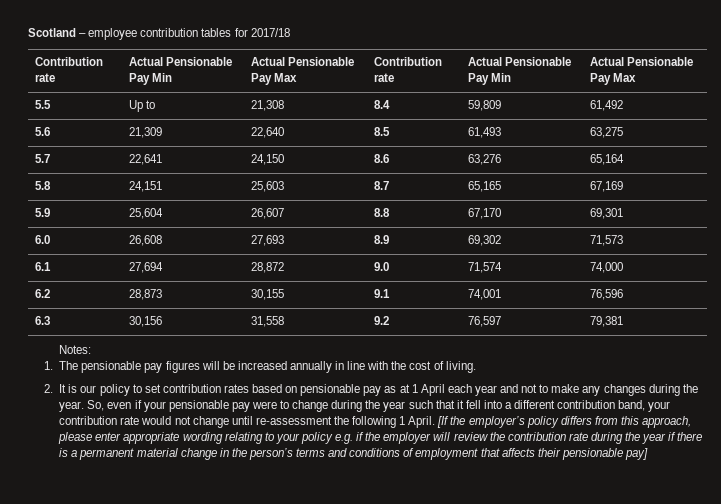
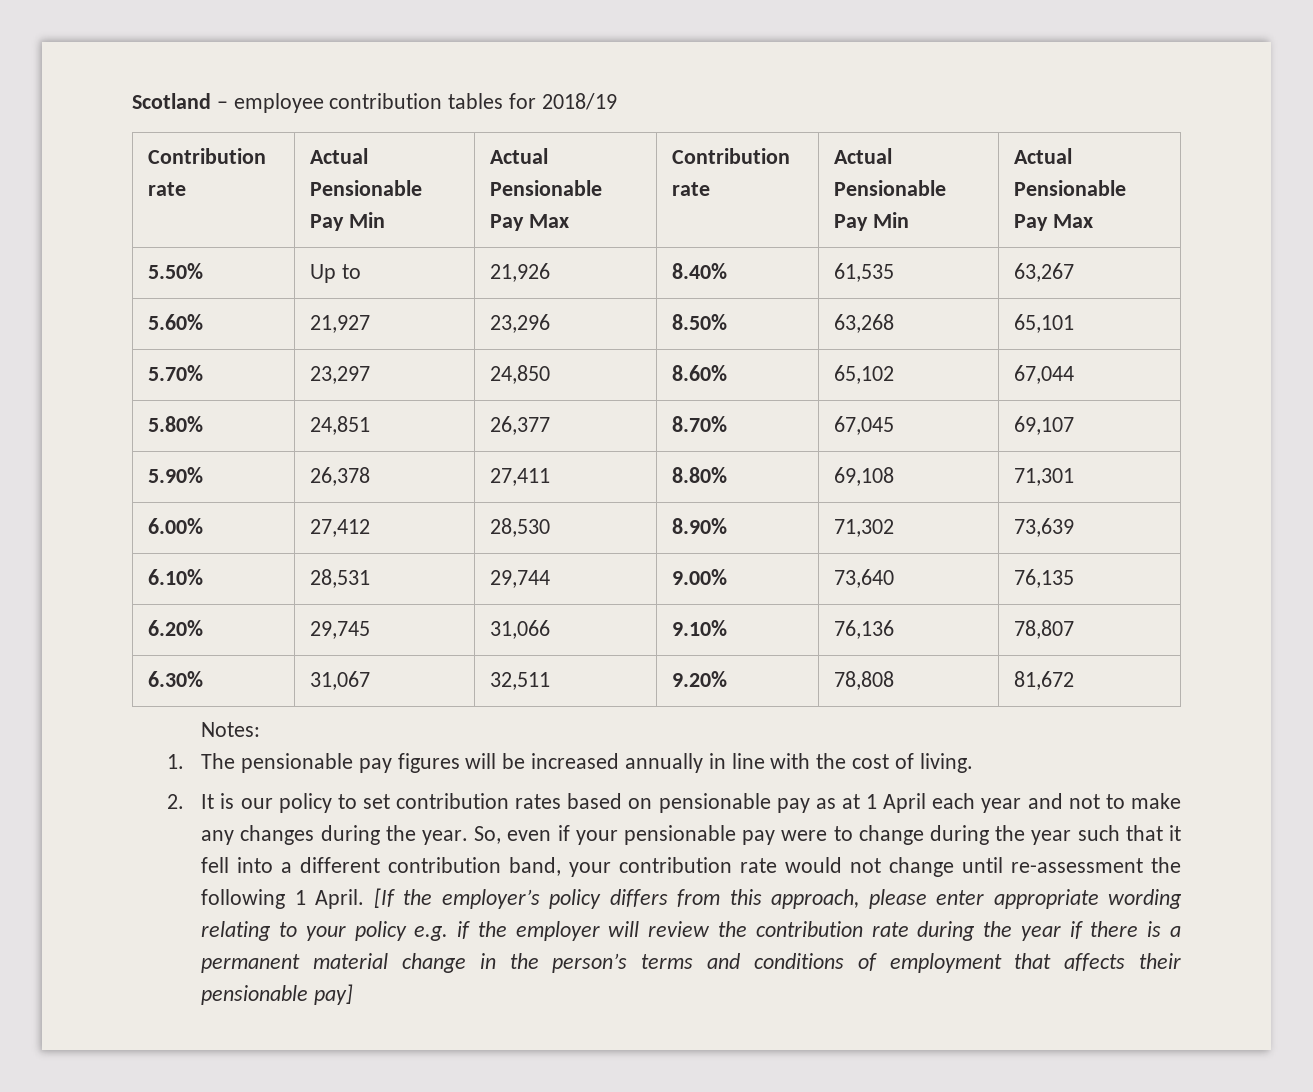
[250,28,290,37] 2017/18 -> [541,93,617,110] 2018/19
[34,100,51,109] 5.5 -> [148,263,204,279] 5.50%
[250,100,284,111] [373,100,390,109] [467,100,501,111] [589,100,623,111] [34,127,50,136] [128,127,162,138] [250,127,284,138] [373,127,390,136] [467,127,501,138] [589,127,623,138] [34,154,50,163] [128,154,162,165] [250,154,284,165] [373,154,389,163] [467,154,501,165] [589,154,624,165] [34,181,51,190] [128,181,162,192] [250,181,284,192] [373,181,389,190] [467,181,501,192] [589,181,623,192] [34,208,50,217] [128,208,163,219] [250,208,284,219] [373,208,390,217] [467,208,501,219] [589,208,623,219] [34,235,50,244] [128,235,162,246] [250,235,284,246] [373,235,389,244] [467,235,501,246] [589,235,623,246] [34,262,51,271] [128,262,163,273] [250,262,284,273] [373,262,389,271] [467,262,502,273] [589,262,623,273] [34,289,50,298] [128,289,162,300] [250,289,284,300] [373,289,390,298] [467,289,501,300] [589,289,623,300] [34,316,50,325] [128,316,162,327] [250,316,284,327] [373,316,389,325] [467,316,501,327] [589,316,623,327] 21,308 | 8.4 | 59,809 | 61,492 // 5.6 | 21,309 | 22,640 | 8.5 | 61,493 | 63,275 // 5.7 | 22,641 | 24,150 | 8.6 | 63,276 | 65,164 // 5.8 | 24,151 | 25,603 | 8.7 | 65,165 | 67,169 // 5.9 | 25,604 | 26,607 | 8.8 | 67,170 | 69,301 // 6.0 | 26,608 | 27,693 | 8.9 | 69,302 | 71,573 // 6.1 | 27,694 | 28,872 | 9.0 | 71,574 | 74,000 // 6.2 | 28,873 | 30,155 | 9.1 | 74,001 | 76,596 // 6.3 | 30,156 | 31,558 | 9.2 | 76,597 | 79,381 -> [490,263,551,282] [672,263,728,279] [834,263,895,282] [1014,263,1075,282] [148,314,204,330] [310,315,371,333] [490,314,551,333] [672,314,728,330] [834,314,895,333] [1014,314,1075,333] [148,365,204,381] [310,366,371,384] [490,365,551,384] [672,365,728,381] [834,365,895,384] [1014,365,1075,384] [148,416,204,432] [310,416,371,435] [490,416,551,435] [672,416,728,432] [834,416,895,435] [1014,416,1075,435] [148,467,204,483] [310,467,371,486] [490,468,551,486] [672,467,728,483] [834,467,895,486] [1014,468,1075,486] [148,518,204,534] [310,519,371,537] [490,518,551,537] [672,518,728,534] [834,519,895,537] [1014,518,1075,537] [148,569,204,585] [310,569,371,588] [490,570,551,588] [672,569,728,585] [834,569,895,588] [1014,569,1075,588] [148,620,204,636] [310,621,371,639] [490,620,551,639] [672,620,728,636] [834,620,895,639] [1014,620,1075,639] [148,671,204,687] [310,671,371,690] [490,672,551,690] [672,671,728,687] [834,671,895,690] [1014,671,1075,690] 21,926 | 8.40% | 61,535 | 63,267 // 5.60% | 21,927 | 23,296 | 8.50% | 63,268 | 65,101 // 5.70% | 23,297 | 24,850 | 8.60% | 65,102 | 67,044 // 5.80% | 24,851 | 26,377 | 8.70% | 67,045 | 69,107 // 5.90% | 26,378 | 27,411 | 8.80% | 69,108 | 71,301 // 6.00% | 27,412 | 28,530 | 8.90% | 71,302 | 73,639 // 6.10% | 28,531 | 29,744 | 9.00% | 73,640 | 76,135 // 6.20% | 29,745 | 31,066 | 9.10% | 76,136 | 78,807 // 6.30% | 31,067 | 32,511 | 9.20% | 78,808 | 81,672

